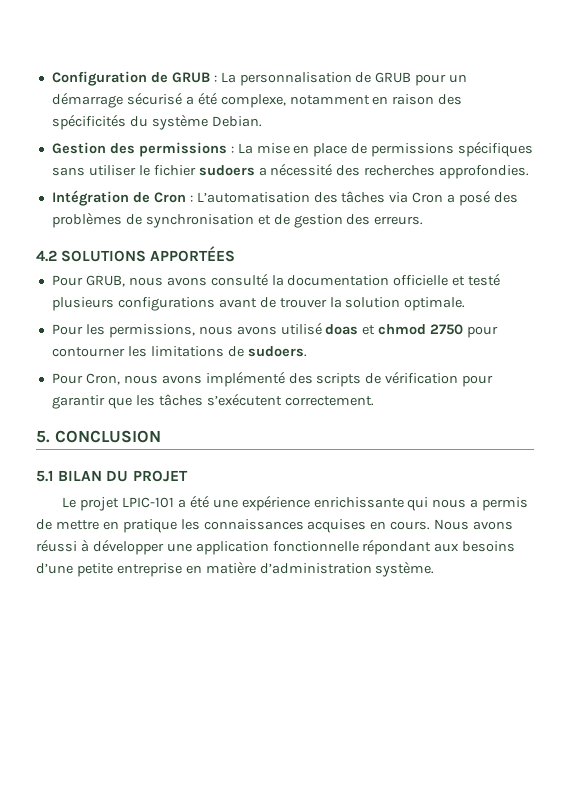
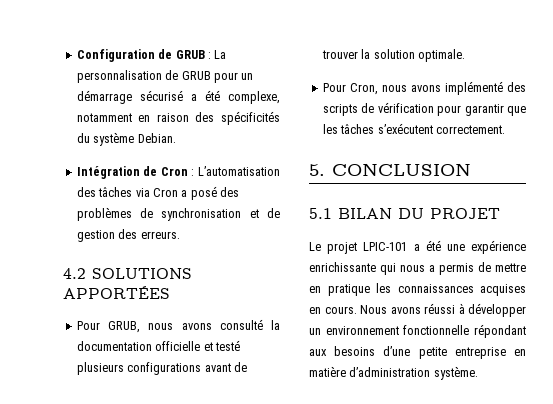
[51,141,534,157] [51,163,530,179] // Gestion des permissions : La mise en place de permissions spécifiques sans utiliser le fichier sudoers a nécessité des recherches approfondies. -> (176, 138) none
[51,322,499,338] [51,346,307,357] // Pour les permissions, nous avons utilisé doas et chmod 2750 pour contourner les limitations de sudoers. -> (465, 55) none
[166,541,269,555] une application -> [309,326,399,335] un environnement

